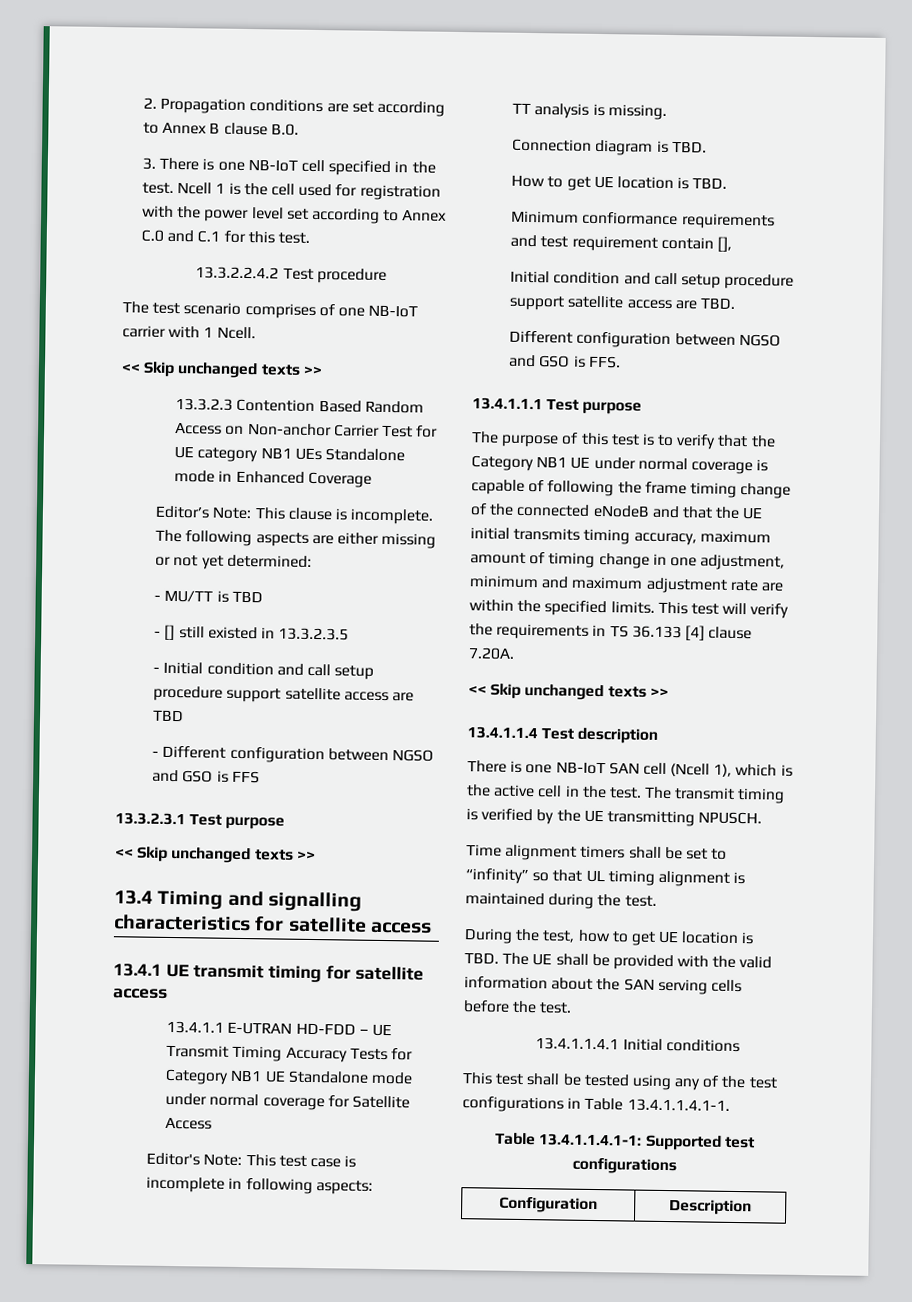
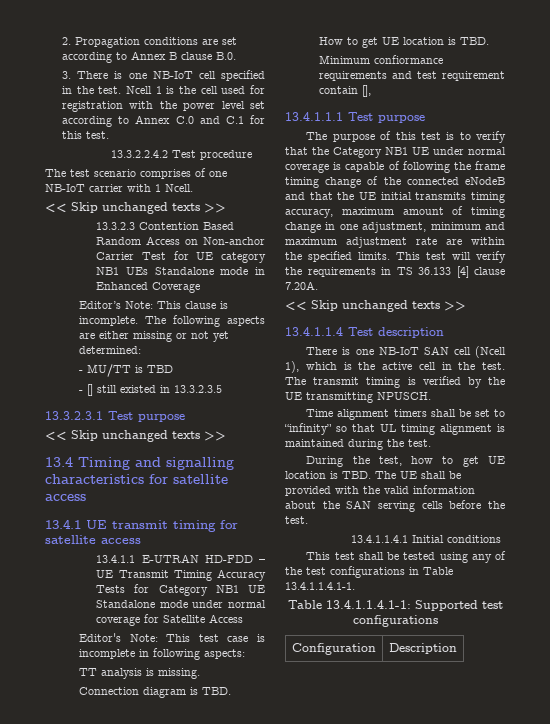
[153,661,375,680] [153,685,414,703] [152,709,185,722] [152,745,434,764] [152,769,260,784] // - Initial condition and call setup procedure support satellite access are TBD // - Different configuration between NGSO and GSO is FFS -> (223, 389) none
[510,270,795,290] [509,295,736,311] [509,330,781,349] [509,354,621,369] // Initial condition and call setup procedure support satellite access are TBD. // Different configuration between NGSO and GSO is FFS. -> (372, 91) none

